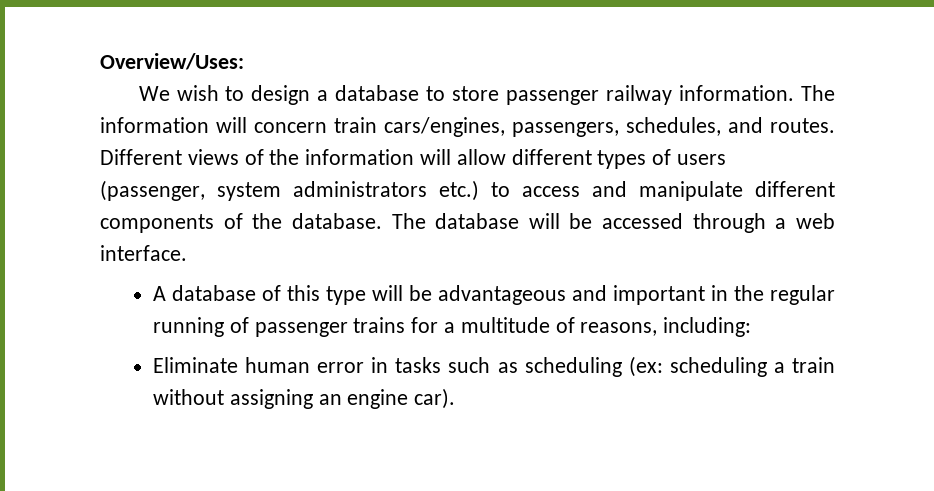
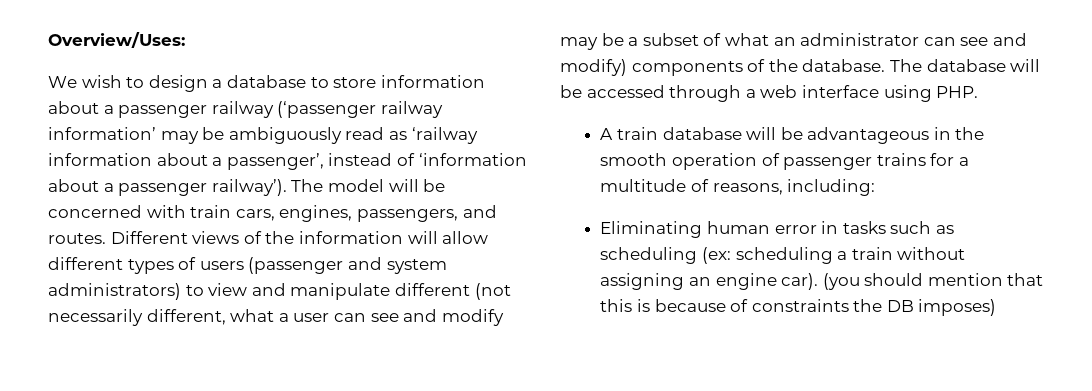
[506,85,835,105] [100,117,721,137] passenger railway information. The information will concern train cars/engines, passengers, schedules, -> [380,75,485,88] [48,101,443,118] [48,127,478,144] [48,153,527,170] [48,179,446,196] [48,205,458,222] information about a passenger railway (‘passenger railway information’ may be ambiguously read as ‘railway information about a passenger’, instead of ‘information about a passenger railway’). The model will be concerned with train cars, engines, passengers,
[100,180,835,201] (passenger, system administrators etc.) to access and manipulate different -> [248,257,447,274] [48,283,511,300] [48,309,504,326] [560,33,1027,50] [560,59,627,76] (passenger and system administrators) to view and manipulate different (not necessarily different, what a user can see and modify may be a subset of what an administrator can see and modify)
[100,245,187,261] [152,285,836,305] [152,317,224,337] interface. // A database of this type will be advantageous and important in the regular running -> [801,85,979,102] [600,127,985,144] [600,153,757,170] interface using PHP. // A train database will be advantageous in the smooth operation
[152,357,238,373] Eliminate -> [600,221,703,238] Eliminating
(456, 398) none -> [822,273,1044,290] [600,299,997,316] (you should mention that this is because of constraints the DB imposes)

